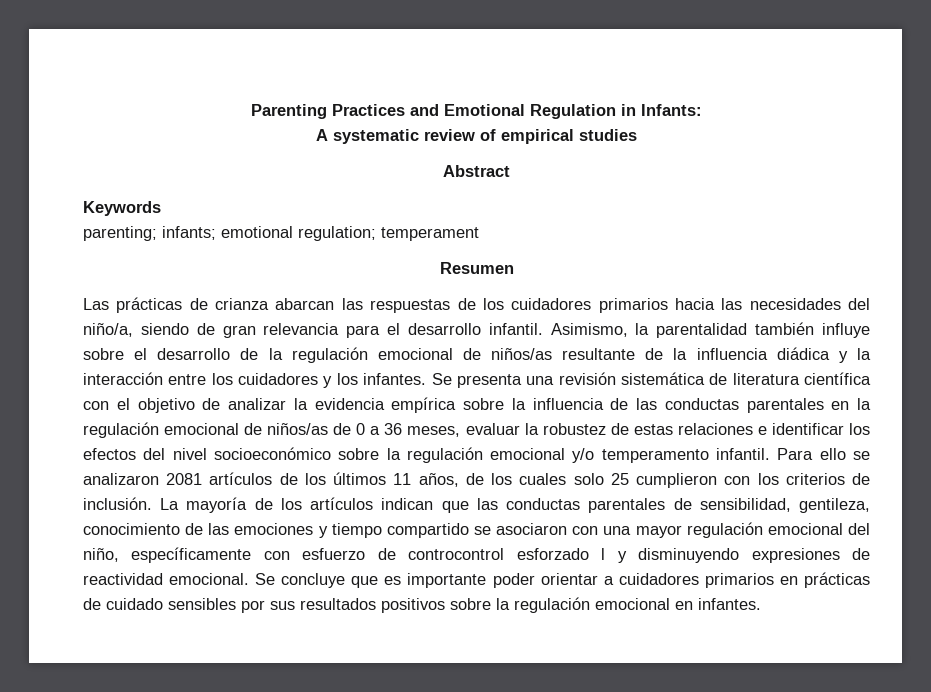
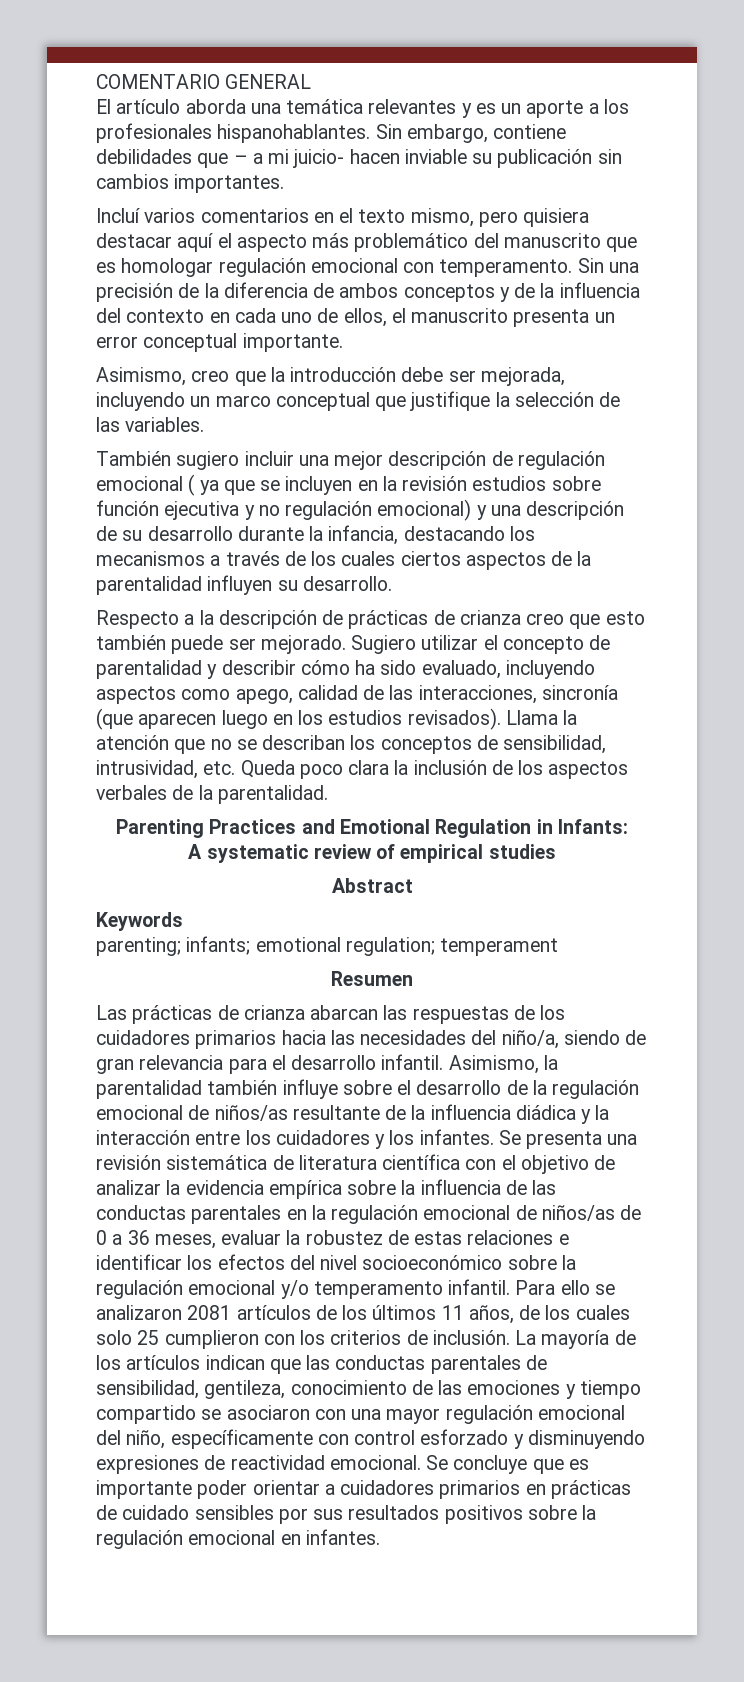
(251, 111) none -> [96,74,312,89] [96,99,629,118] [96,123,567,143] [96,149,622,168] [96,174,285,193] [96,208,590,227] [96,233,638,252] [96,258,639,277] [96,282,640,302] [96,308,615,327] [96,333,343,352] [96,367,565,386] [96,391,621,411] [96,417,205,432] [96,451,605,470] [96,474,601,496] [96,499,625,521] [96,525,535,545] [96,551,592,570] [96,575,392,595] [96,610,645,629] [96,635,611,654] [96,660,595,679] [96,685,618,704] [96,708,578,730] [96,735,607,754] [96,760,629,779] [96,785,328,804] COMENTARIO GENERAL // El artículo aborda una temática relevantes y es un aporte a los profesionales hispanohablantes. Sin embargo, contiene debilidades que – a mi juicio- hacen inviable su publicación sin cambios importantes. // Incluí varios comentarios en el texto mismo, pero quisiera destacar aquí el aspecto más problemático del manuscrito que es homologar regulación emocional con temperamento. Sin una precisión de la diferencia de ambos conceptos y de la influencia del contexto en cada uno de ellos, el manuscrito presenta un error conceptual importante. // Asimismo, creo que la introducción debe ser mejorada, incluyendo un marco conceptual que justifique la selección de las variables. // También sugiero incluir una mejor descripción de regulación emocional ( ya que se incluyen en la revisión estudios sobre función ejecutiva y no regulación emocional) y una descripción de su desarrollo durante la infancia, destacando los mecanismos a través de los cuales ciertos aspectos de la parentalidad influyen su desarrollo. // Respecto a la descripción de prácticas de crianza creo que esto también puede ser mejorado. Sugiero utilizar el concepto de parentalidad y describir cómo ha sido evaluado, incluyendo aspectos como apego, calidad de las interacciones, sincronía (que aparecen luego en los estudios revisados). Llama la atención que no se describan los conceptos de sensibilidad, intrusividad, etc. Queda poco clara la inclusión de los aspectos verbales de la parentalidad. //
[302,548,606,560] esfuerzo de controcontrol esforzado l -> [354,1429,509,1445] control esforzado

